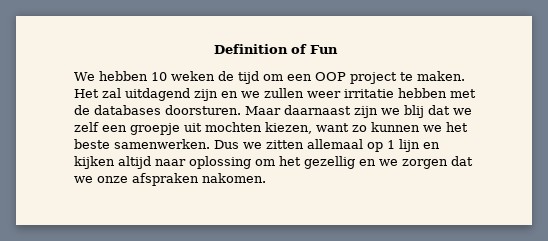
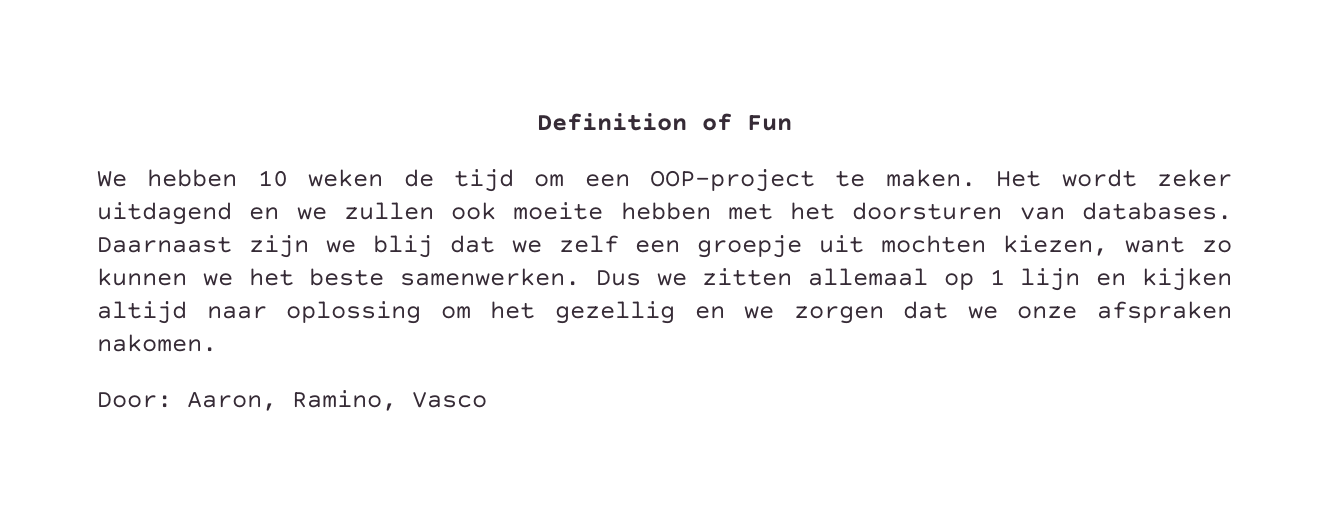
[314,72,397,84] OOP project -> [650,169,816,192] OOP-project
[102,88,476,101] [74,105,351,115] zal uitdagend zijn en we zullen weer irritatie hebben met de databases doorsturen. Maar daarnaast -> [1061,169,1232,187] [97,202,1232,225] [97,236,232,253] wordt zeker uitdagend en we zullen ook moeite hebben met het doorsturen van databases. Daarnaast
(266, 178) none -> [97,390,487,411] // Door: Aaron, Ramino, Vasco

